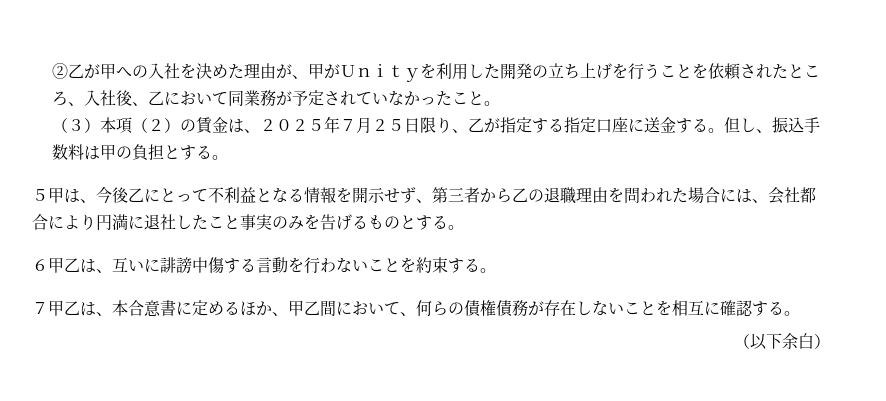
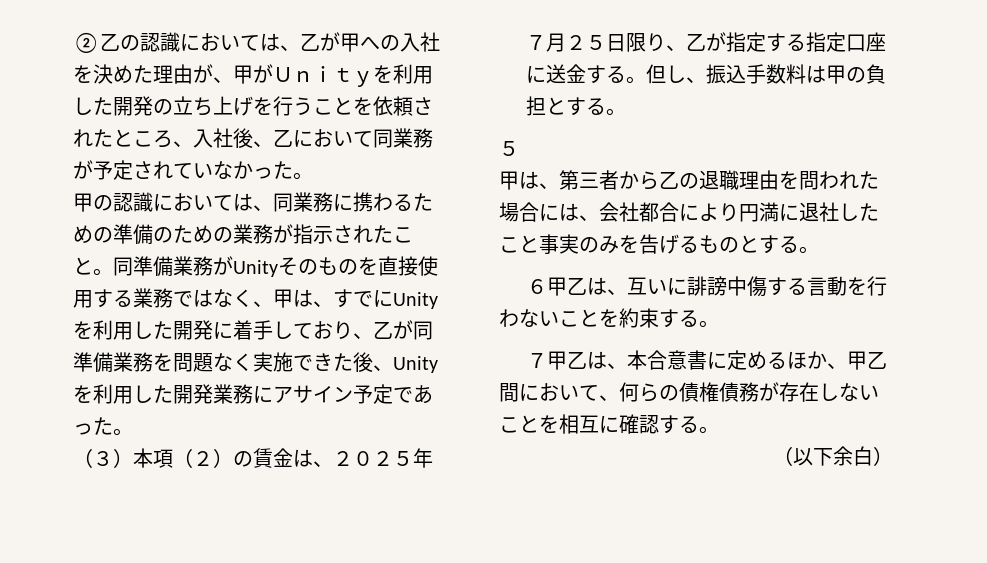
(85, 71) none -> [119,32,320,52] の認識においては、乙
[452,91,485,105] こと -> [292,172,313,180] [72,192,433,212] [72,224,413,245] [72,256,438,277] [72,288,438,309] [72,320,433,340] [72,352,438,373] [72,384,433,404] [72,417,113,435] 。 // 甲の認識においては、同業務に携わるための準備のための業務が指示されたこと。同準備業務がUnityそのものを直接使用する業務ではなく、甲は、すでにUnityを利用した開発に着手しており、乙が同準備業務を問題なく実施できた後、Unityを利用した開発業務にアサイン予定であった
[48,186,416,204] 甲は、今後乙にとって不利益となる情報を開示せず -> [499,171,539,190] // 甲は

